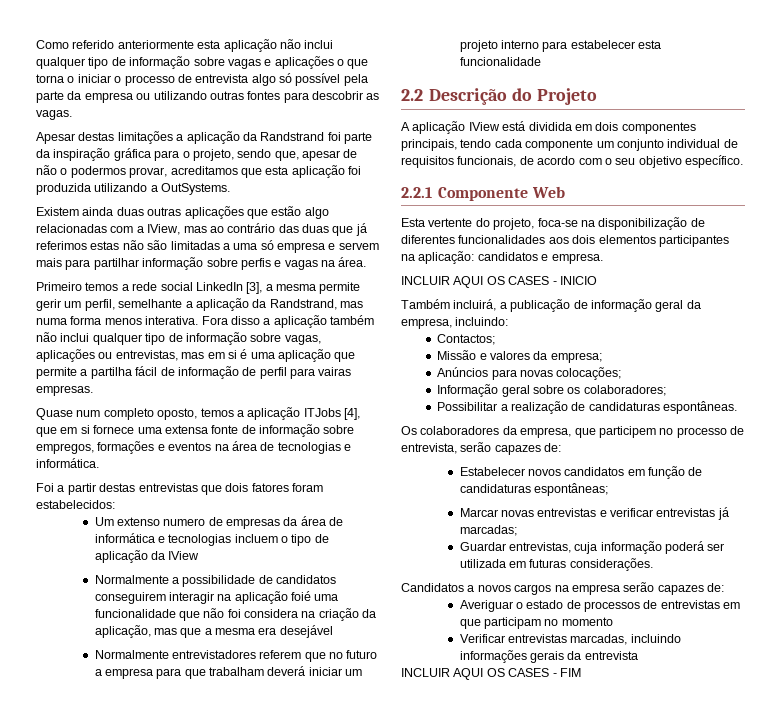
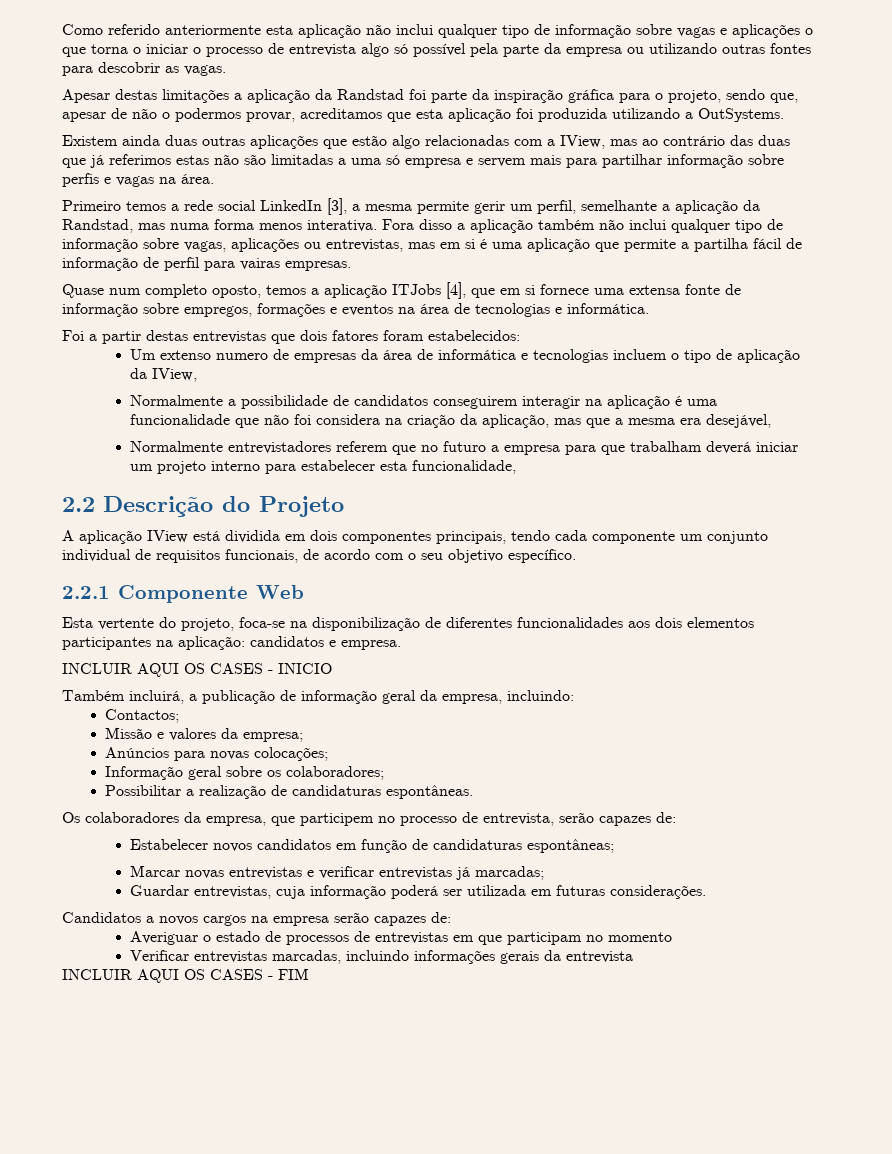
[260,132,325,141] Randstrand -> [337,89,404,100] Randstad
[269,299,337,310] Randstrand, -> [62,219,133,233] Randstad,
[168,551,200,560] IView -> [152,368,198,382] IView,
[291,591,312,601] foié -> [675,396,683,406] é
[279,625,333,638] desejável -> [706,414,772,428] desejável,
[459,57,541,66] funcionalidade -> [412,460,517,474] funcionalidade,

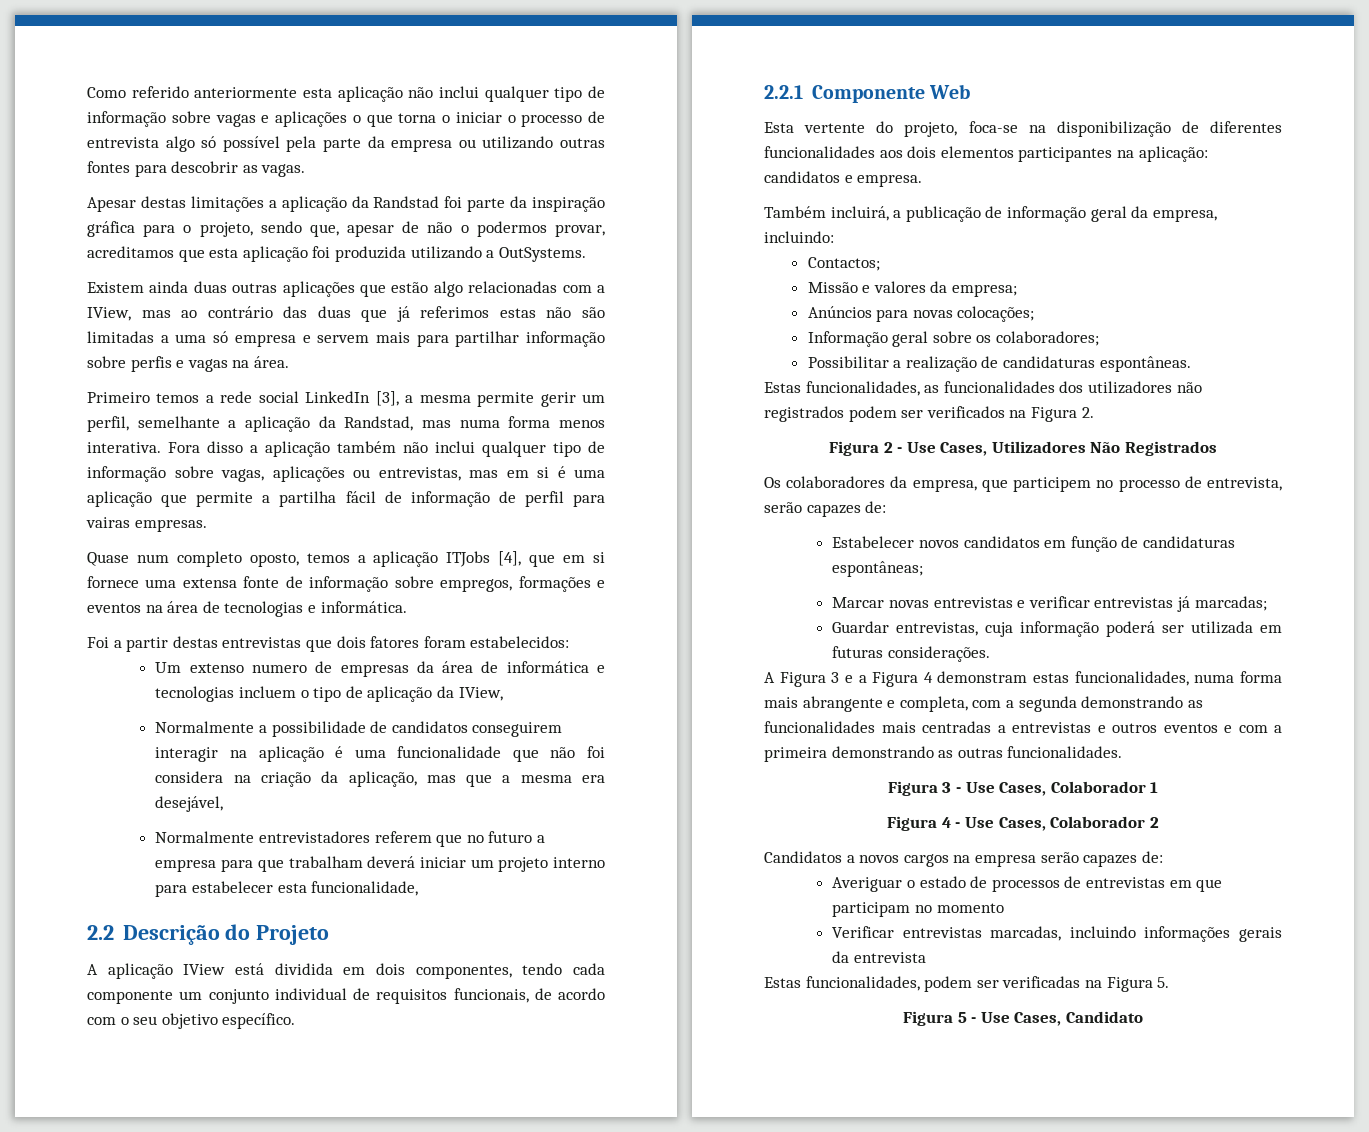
[342,531,506,544] componentes principais, -> [415,965,512,979] componentes,
[62,663,332,677] // INCLUIR AQUI OS CASES - INICIO -> (923, 180) none
(473, 792) none -> [764,381,1202,396] [764,406,1094,422] [828,441,1218,456] // Estas funcionalidades, as funcionalidades dos utilizadores não registrados podem ser verificados na Figura 2. // Figura 2 - Use Cases, Utilizadores Não Registrados
(707, 892) none -> [764,671,1282,687] [764,696,1203,712] [764,721,1282,733] [764,746,1123,762] [887,781,1159,796] [887,816,1159,831] // A Figura 3 e a Figura 4 demonstram estas funcionalidades, numa forma mais abrangente e completa, com a segunda demonstrando as funcionalidades mais centradas a entrevistas e outros eventos e com a primeira demonstrando as outras funcionalidades. // Figura 3 - Use Cases, Colaborador 1 // Figura 4 - Use Cases, Colaborador 2
[62,968,309,983] INCLUIR AQUI OS CASES - FIM -> [764,976,1170,992] [903,1011,1143,1026] Estas funcionalidades, podem ser verificadas na Figura 5. // Figura 5 - Use Cases, Candidato

